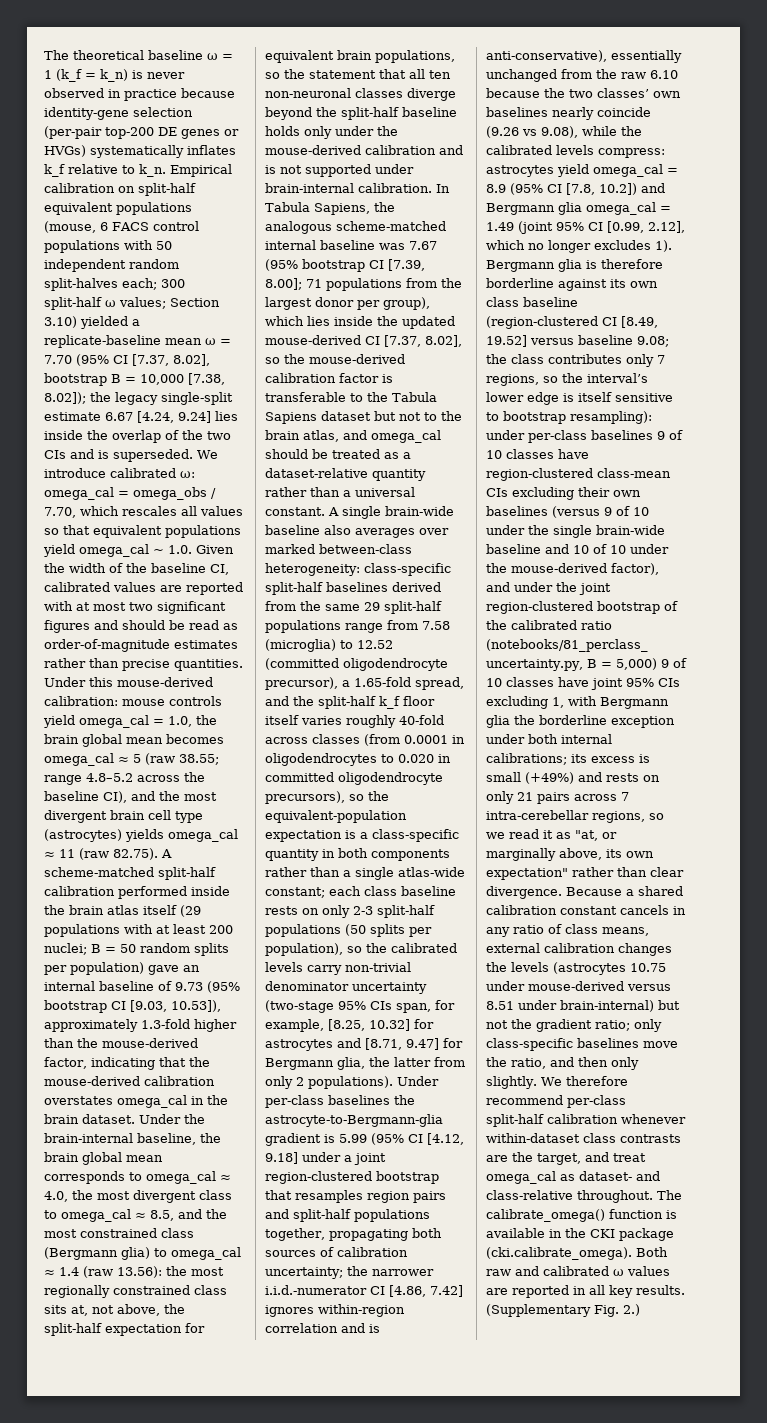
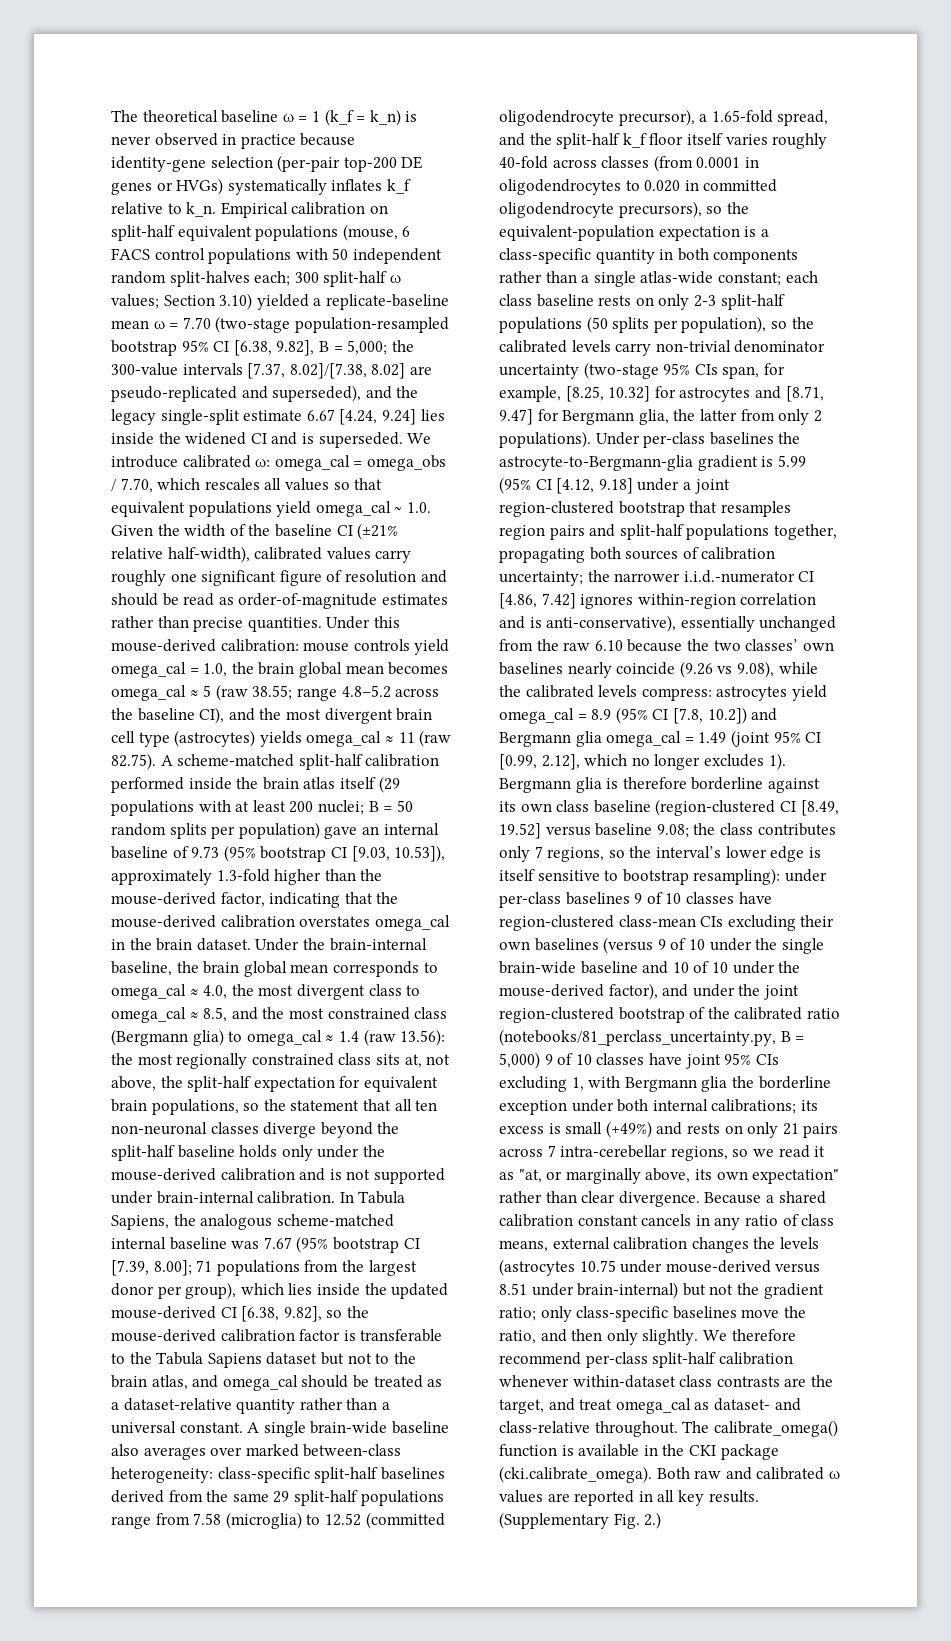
[76,354,210,366] [44,373,225,386] [44,392,86,404] (95% CI [7.37, 8.02], bootstrap B = 10,000 [7.38, 8.02]); -> [215,316,449,333] [111,340,414,356] [111,363,432,379] [111,385,392,402] (two-stage population-resampled bootstrap 95% CI [6.38, 9.82], B = 5,000; the 300-value intervals [7.37, 8.02]/[7.38, 8.02] are pseudo-replicated and superseded), and
[112,430,231,443] [44,450,66,459] overlap of the two CIs -> [185,432,267,445] widened CI
[210,564,229,575] [44,582,243,595] [44,601,226,614] [44,620,90,633] CI, calibrated values are reported with at most two significant figures -> [336,523,399,540] [111,546,412,563] [111,570,416,586] CI (±21% relative half-width), calibrated values carry roughly one significant figure of resolution
[384,335,462,347] [7.37, 8.02], -> [241,1306,322,1322] [6.38, 9.82],

